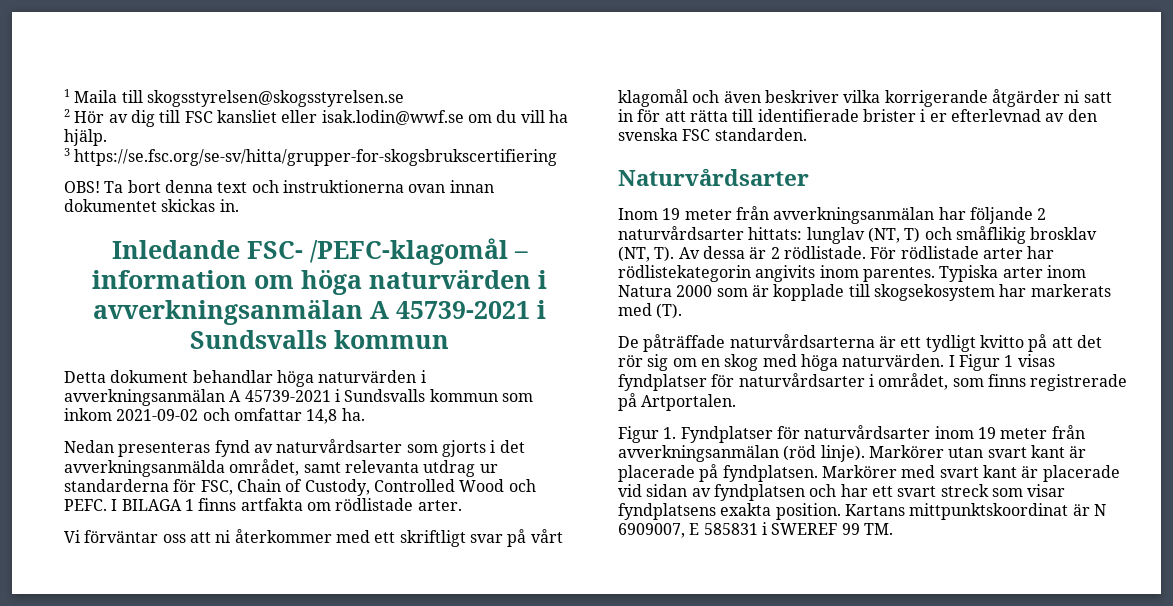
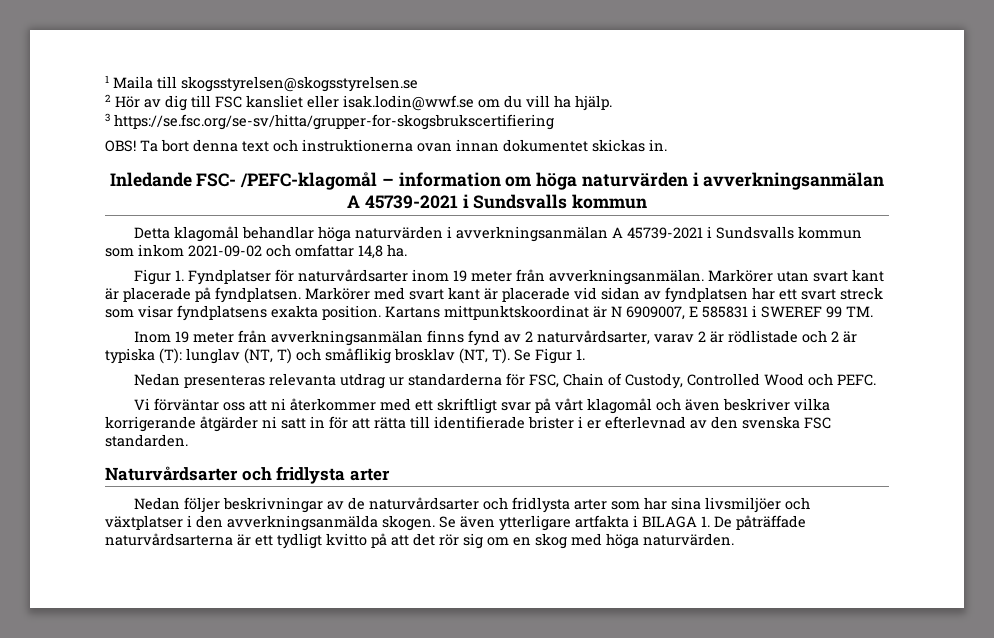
[110,370,189,383] dokument -> [174,226,240,242] klagomål
[64,439,525,457] [64,459,341,477] Nedan presenteras fynd av naturvårdsarter som gjorts i det avverkningsanmälda området, samt -> [134,269,885,285] [105,287,883,303] [105,305,873,321] [134,330,858,346] [105,348,585,364] [134,373,266,388] Figur 1. Fyndplatser för naturvårdsarter inom 19 meter från avverkningsanmälan. Markörer utan svart kant är placerade på fyndplatsen. Markörer med svart kant är placerade vid sidan av fyndplatsen har ett svart streck som visar fyndplatsens exakta position. Kartans mittpunktskoordinat är N 6909007, E 585831 i SWEREF 99 TM. // Inom 19 meter från avverkningsanmälan finns fynd av 2 naturvårdsarter, varav 2 är rödlistade och 2 är typiska (T): lunglav (NT, T) och småflikig brosklav (NT, T). Se Figur 1. // Nedan presenteras
[111,498,462,511] I BILAGA 1 finns artfakta om rödlistade arter. -> (877, 380) none
[618,206,1047,224] [618,226,1098,244] [618,246,1055,262] [618,265,1086,282] [618,284,1111,301] [618,303,683,319] // Inom 19 meter från avverkningsanmälan har följande 2 naturvårdsarter hittats: lunglav (NT, T) och småflikig brosklav (NT, T). Av dessa är 2 rödlistade. För rödlistade arter har rödlistekategorin angivits inom parentes. Typiska arter inom Natura 2000 som är kopplade till skogsekosystem har markerats med (T). // -> [241,466,390,484] [134,497,811,513] [105,515,710,531] och fridlysta arter // Nedan följer beskrivningar av de naturvårdsarter och fridlysta arter som har sina livsmiljöer och växtplatser i den avverkningsanmälda skogen. Se även ytterligare artfakta i BILAGA 1.
[948,354,1055,371] [618,373,1128,391] [618,393,737,411] [618,425,1085,443] [618,445,1087,462] [618,464,1120,482] [618,484,1066,501] [618,503,1106,520] [618,522,893,538] I Figur 1 visas fyndplatser för naturvårdsarter i området, som finns registrerade på Artportalen. // Figur 1. Fyndplatser för naturvårdsarter inom 19 meter från avverkningsanmälan (röd linje). Markörer utan svart kant är placerade på fyndplatsen. Markörer med svart kant är placerade vid sidan av fyndplatsen och har ett svart streck som visar fyndplatsens exakta position. Kartans mittpunktskoordinat är N 6909007, E 585831 i SWEREF 99 TM. -> (734, 539) none

